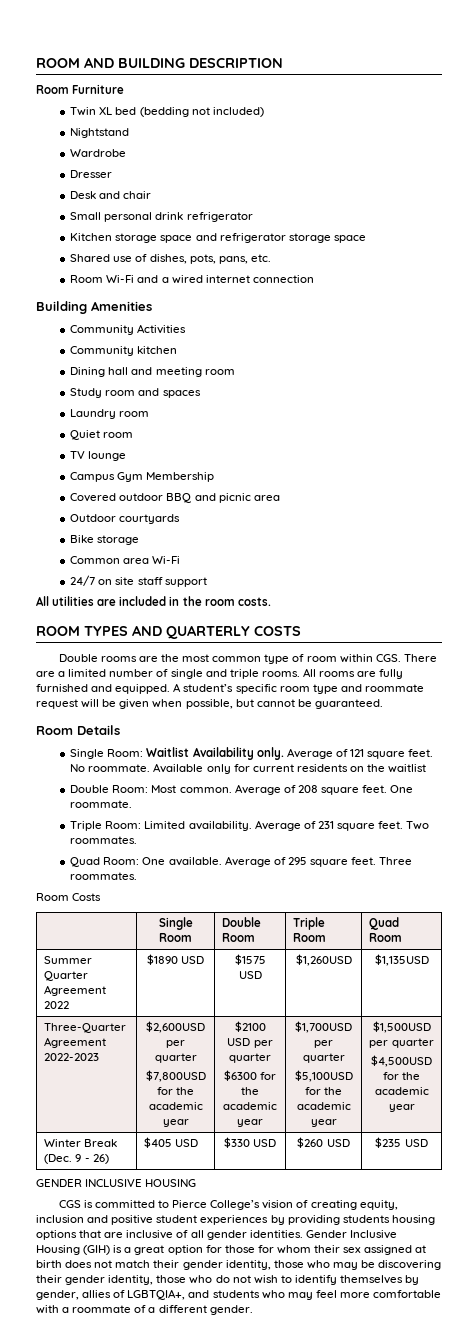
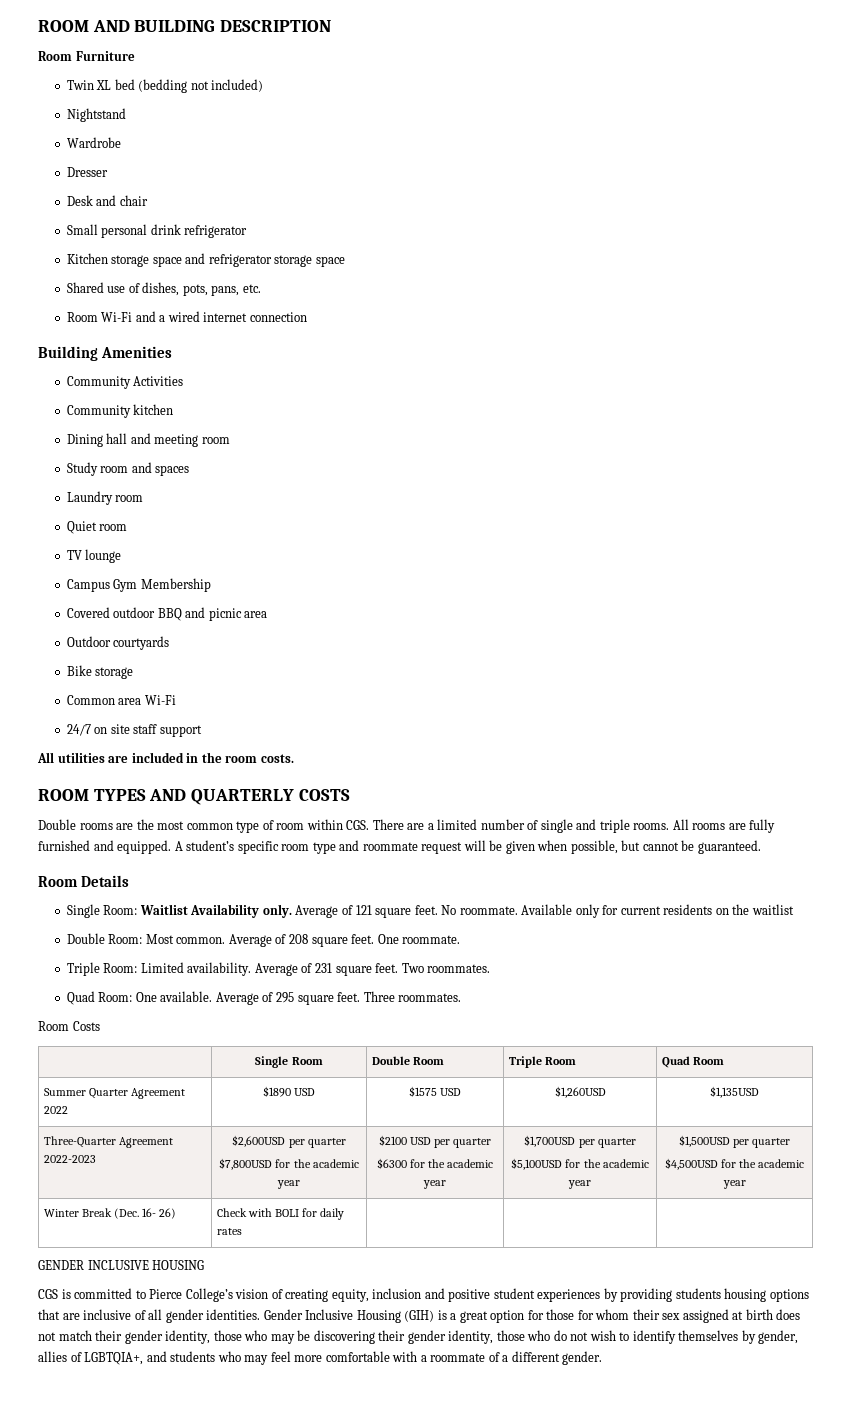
[75,1154,90,1162] 9 - -> [142,1208,157,1217] 16-
[144,1137,199,1148] [223,1137,277,1148] [297,1137,350,1148] [375,1137,428,1148] $405 USD | $330 USD | $260 USD | $235 USD -> [216,1208,345,1220] [216,1228,242,1235] Check with BOLI for daily rates | | |

